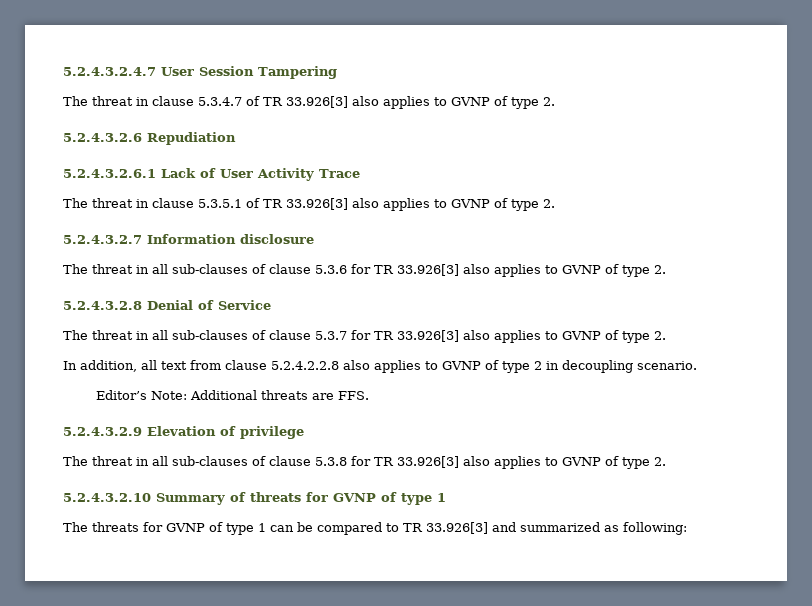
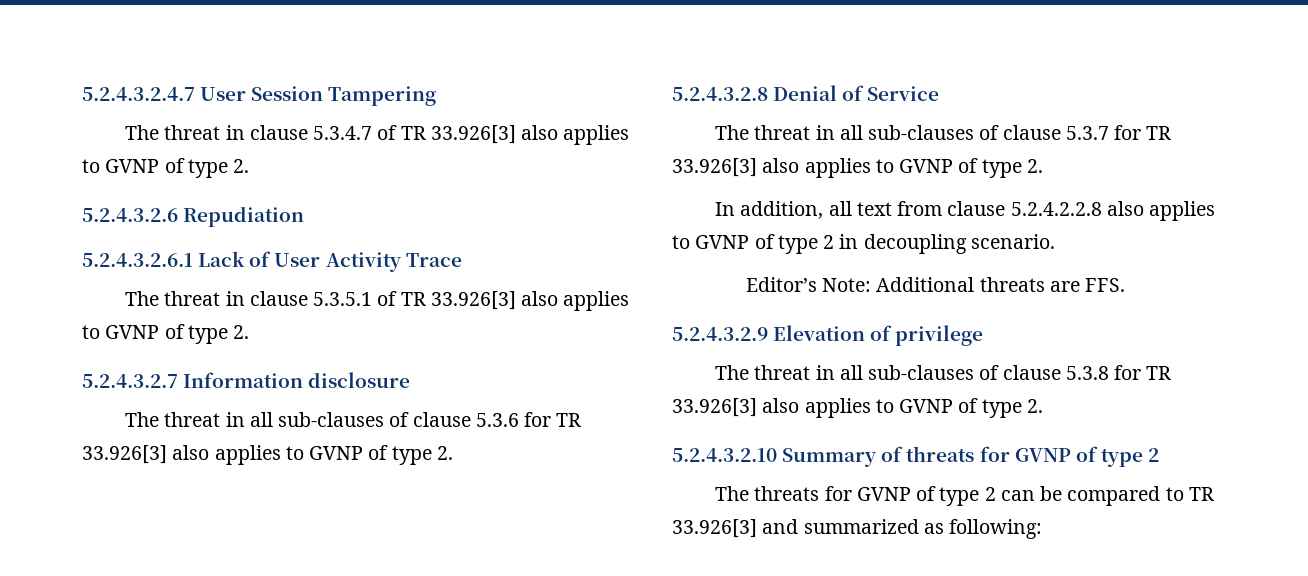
[437,493,446,502] 1 -> [1148,448,1160,462] 2
[258,523,266,532] 1 -> [984,487,996,501] 2

